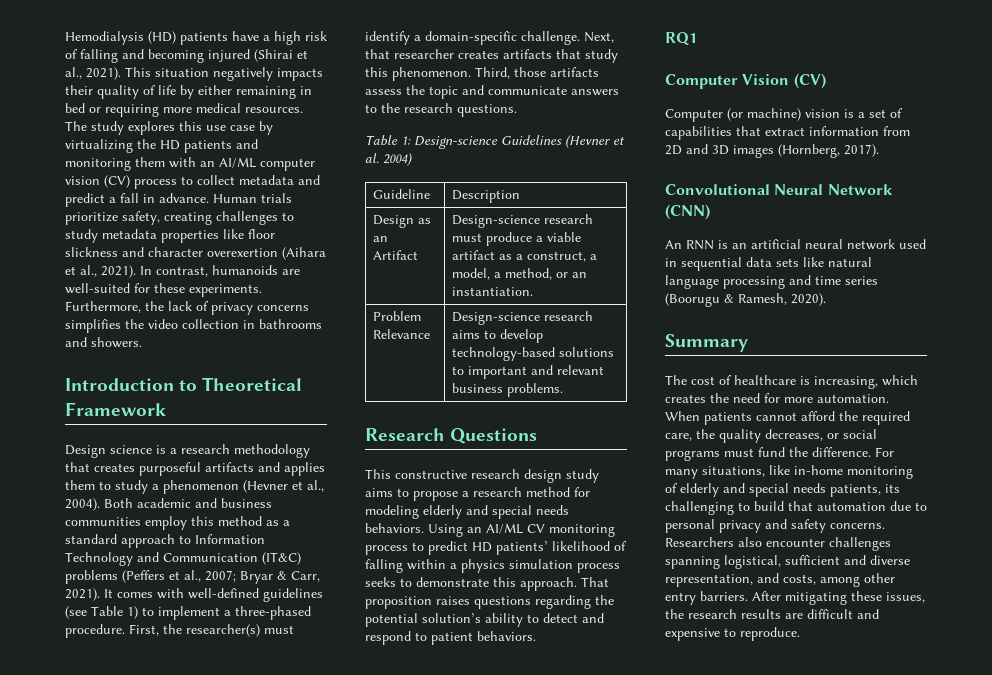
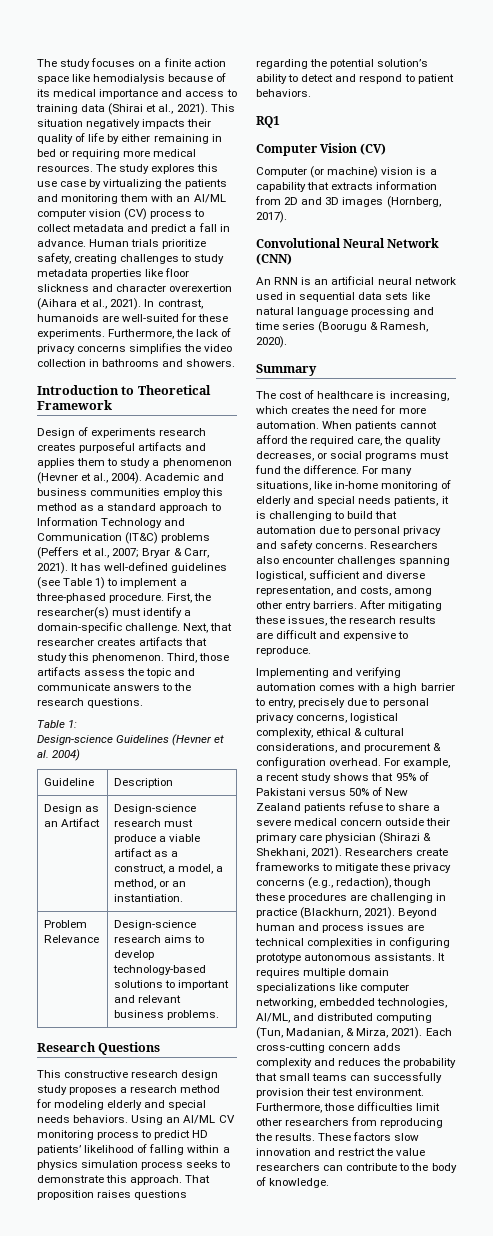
[65,31,327,45] [65,49,250,63] Hemodialysis (HD) patients have a high risk of falling and becoming injured -> [37,58,226,69] [37,73,227,84] [37,89,237,99] [36,104,106,114] The study focuses on a finite action space like hemodialysis because of its medical importance and access to training data
[160,140,180,150] HD -> (182, 183) none
[110,444,310,458] [65,462,90,472] science is a research methodology that -> [78,427,207,438] of experiments research
[104,498,191,508] Both academic -> [145,473,200,481] Academic
[117,588,184,599] comes with -> [80,563,102,571] has
(411, 140) none -> (78, 724) //
[365,488,458,501] aims to propose -> [69,1086,118,1095] proposes
[869,108,903,118] [665,126,805,140] set of capabilities that extract -> [256,182,374,192] capability that extracts
[885,484,900,493] its -> [441,496,449,504] [256,511,266,519] it is
(800, 634) none -> [256,667,402,678] [256,683,455,693] [255,698,429,708] [256,713,399,723] [256,728,405,738] [256,743,442,753] [256,757,451,768] [256,772,429,783] [256,787,409,796] [256,802,440,813] [256,818,451,826] [256,832,432,844] [256,847,449,859] [255,862,452,873] [256,877,432,889] [255,893,447,903] [256,907,438,919] [256,923,425,933] [255,937,451,948] [256,953,446,963] [256,968,390,978] [256,983,410,993] [256,998,448,1008] [256,1013,433,1023] [256,1027,452,1039] [256,1043,402,1053] [256,1058,457,1068] [255,1072,443,1083] [256,1088,425,1098] [256,1102,441,1113] [256,1117,444,1128] [255,1132,420,1141] [256,1148,426,1156] [256,1163,457,1173] [256,1177,330,1188] // Implementing and verifying automation comes with a high barrier to entry, precisely due to personal privacy concerns, logistical complexity, ethical & cultural considerations, and procurement & configuration overhead. For example, a recent study shows that 95% of Pakistani versus 50% of New Zealand patients refuse to share a severe medical concern outside their primary care physician (Shirazi & Shekhani, 2021). Researchers create frameworks to mitigate these privacy concerns (e.g., redaction), though these procedures are challenging in practice (Blackhurn, 2021). Beyond human and process issues are technical complexities in configuring prototype autonomous assistants. It requires multiple domain specializations like computer networking, embedded technologies, AI/ML, and distributed computing (Tun, Madanian, & Mirza, 2021). Each cross-cutting concern adds complexity and reduces the probability that small teams can successfully provision their test environment. Furthermore, those difficulties limit other researchers from reproducing the results. These factors slow innovation and restrict the value researchers can contribute to the body of knowledge.

